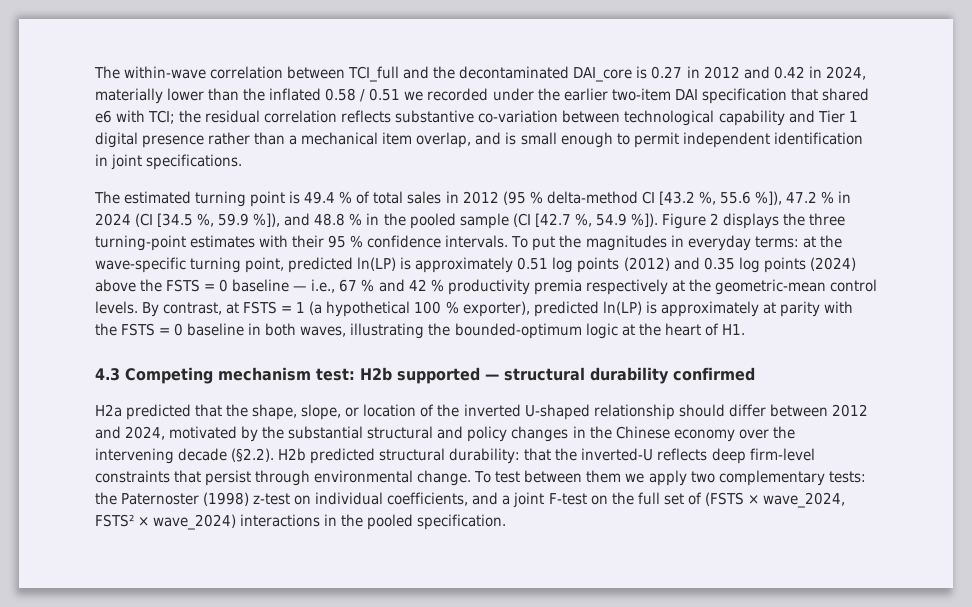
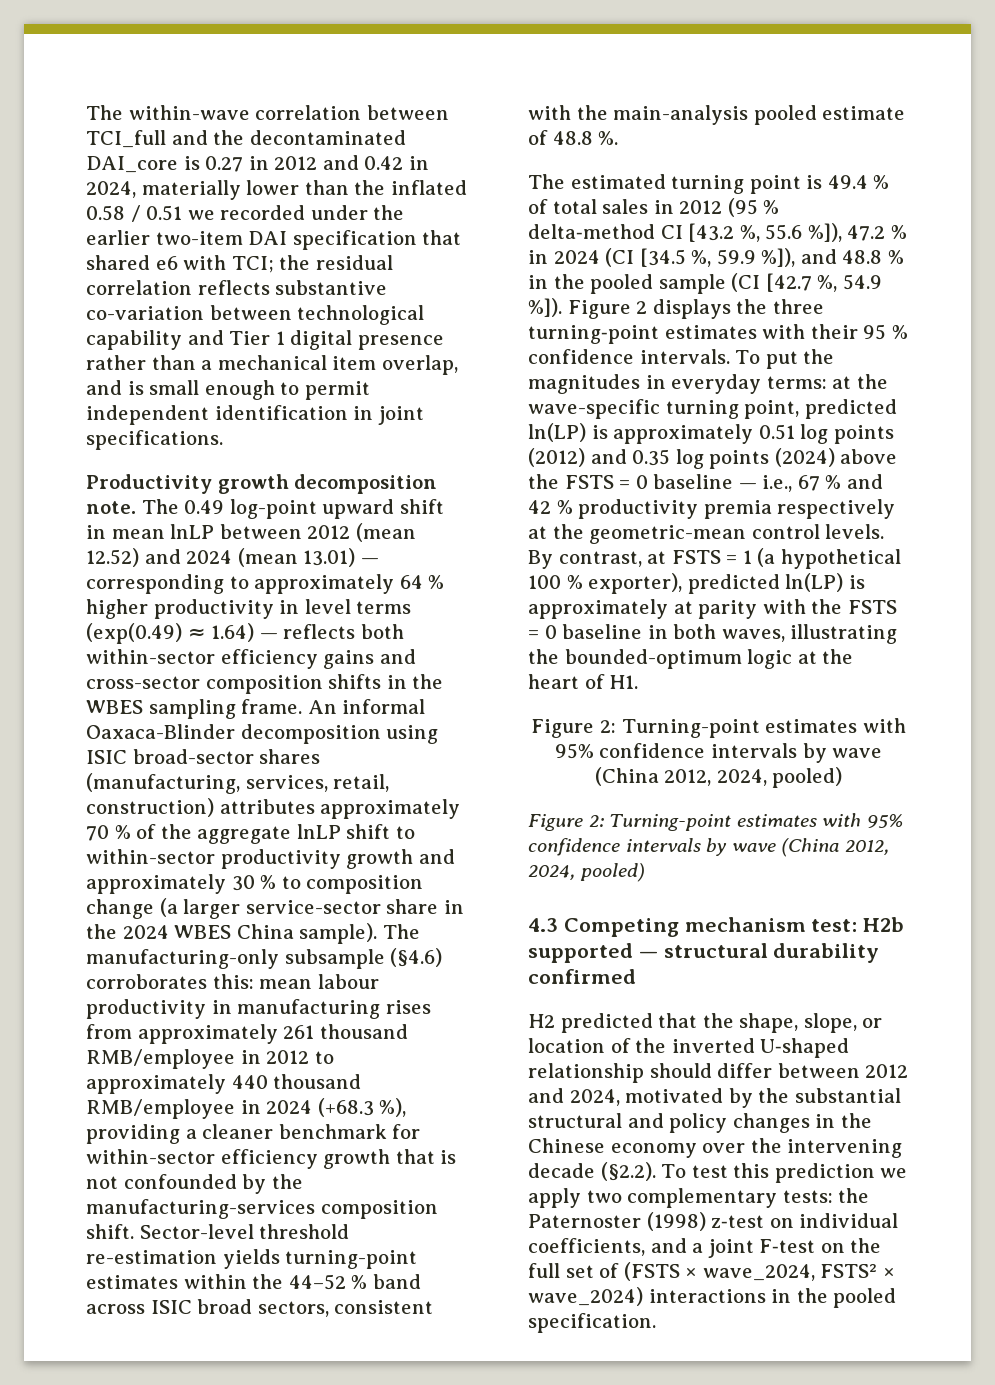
(243, 162) none -> [86,474,438,494] [86,499,444,519] [86,523,416,542] [86,548,379,567] [86,574,445,594] [86,599,412,619] [86,623,404,644] [86,649,416,669] [86,674,444,694] [86,699,426,719] [86,724,439,744] [86,749,321,764] [86,773,390,794] [86,798,461,819] [86,824,415,844] [86,849,455,869] [86,874,424,894] [86,898,464,919] [86,923,420,944] [86,948,443,969] [86,974,379,989] [86,999,431,1019] [86,1024,408,1044] [86,1049,334,1069] [86,1074,362,1094] [86,1098,407,1119] [86,1124,421,1144] [86,1149,457,1169] [86,1174,303,1194] [86,1199,438,1219] [86,1224,350,1239] [86,1249,418,1269] [86,1274,421,1290] [86,1299,434,1317] [528,105,906,125] [528,130,619,145] // Productivity growth decomposition note. The 0.49 log-point upward shift in mean lnLP between 2012 (mean 12.52) and 2024 (mean 13.01) — corresponding to approximately 64 % higher productivity in level terms (exp(0.49) ≈ 1.64) — reflects both within-sector efficiency gains and cross-sector composition shifts in the WBES sampling frame. An informal Oaxaca-Blinder decomposition using ISIC broad-sector shares (manufacturing, services, retail, construction) attributes approximately 70 % of the aggregate lnLP shift to within-sector productivity growth and approximately 30 % to composition change (a larger service-sector share in the 2024 WBES China sample). The manufacturing-only subsample (§4.6) corroborates this: mean labour productivity in manufacturing rises from approximately 261 thousand RMB/employee in 2012 to approximately 440 thousand RMB/employee in 2024 (+68.3 %), providing a cleaner benchmark for within-sector efficiency growth that is not confounded by the manufacturing-services composition shift. Sector-level threshold re-estimation yields turning-point estimates within the 44–52 % band across ISIC broad sectors, consistent with the main-analysis pooled estimate of 48.8 %.
(745, 329) none -> [531,718,906,738] [554,743,883,763] [594,767,843,788] [528,813,903,831] [528,838,889,857] [528,863,645,882] // Figure 2: Turning-point estimates with 95% confidence intervals by wave (China 2012, 2024, pooled) // Figure 2: Turning-point estimates with 95% confidence intervals by wave (China 2012, 2024, pooled)
[95,404,122,417] H2a -> [528,1014,555,1028] H2
[278,448,815,464] [95,470,622,486] H2b predicted structural durability: that the inverted-U reflects deep firm-level constraints that persist through environmental change. To test between them -> [661,1163,875,1183] To test this prediction

